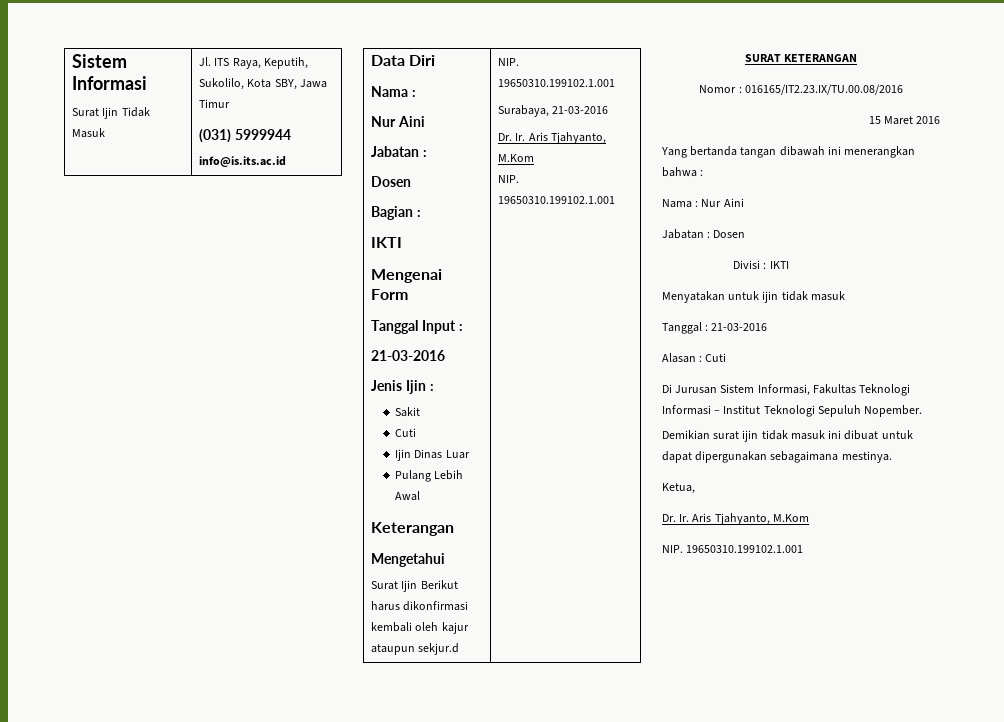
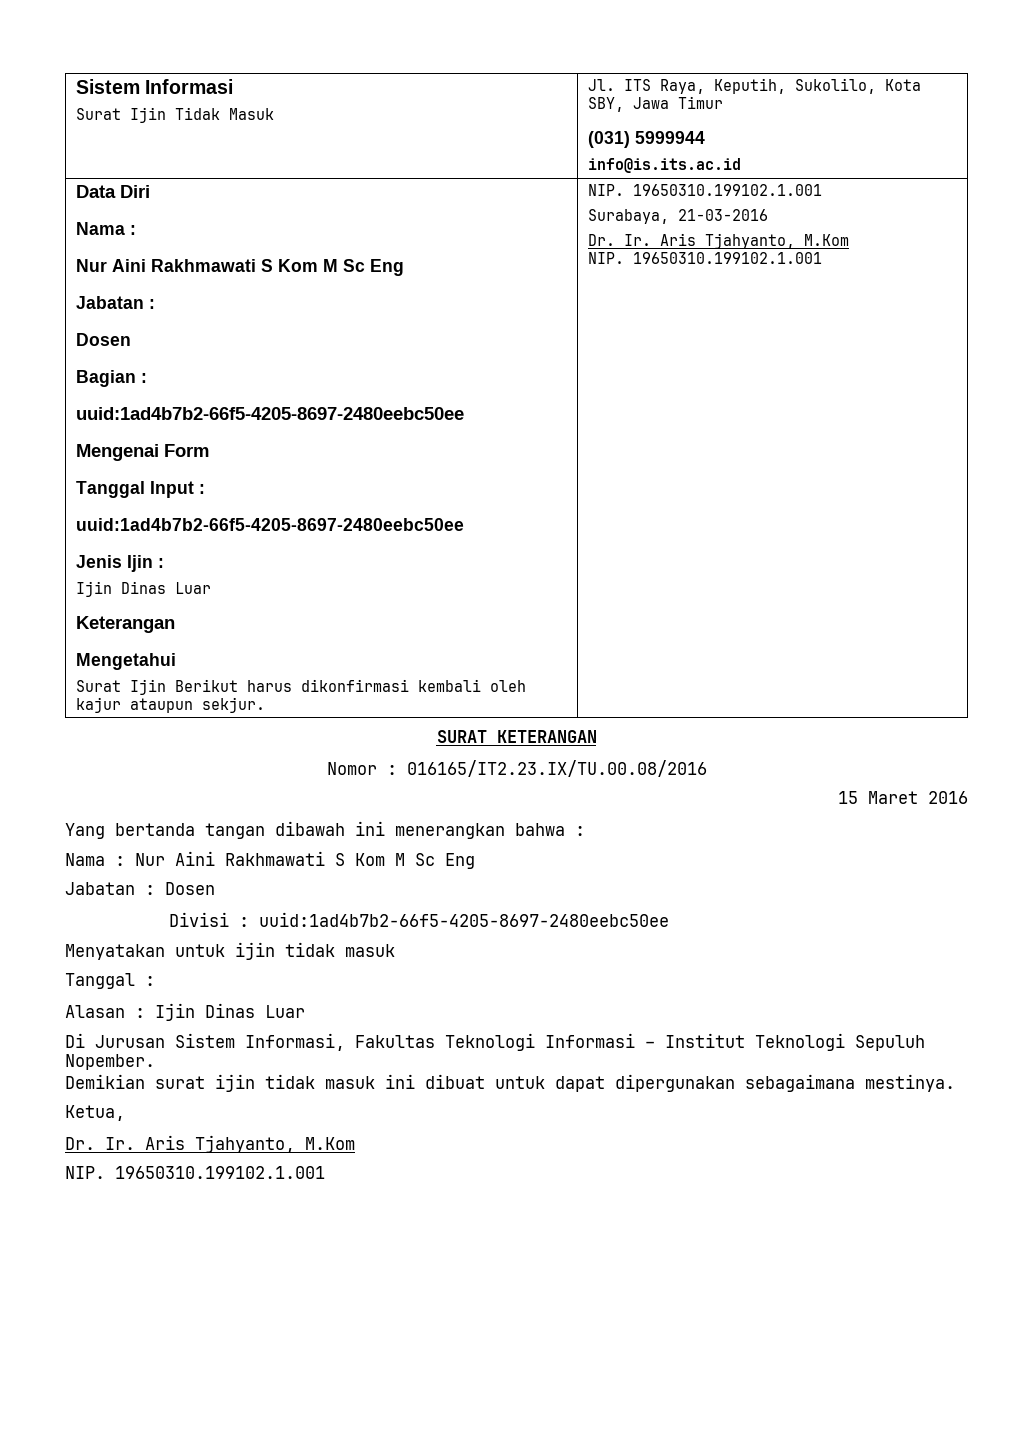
(426, 121) none -> [150,259,404,276] Rakhmawati S Kom M Sc Eng
[371,237,403,248] IKTI -> [75,407,464,420] uuid:1ad4b7b2-66f5-4205-8697-2480eebc50ee
[371,350,446,361] 21-03-2016 -> [75,518,464,531] uuid:1ad4b7b2-66f5-4205-8697-2480eebc50ee
[395,407,421,417] [395,428,417,437] [395,449,470,461] [395,470,464,482] [395,491,421,501] // Sakit // Cuti // Ijin Dinas Luar // Pulang Lebih Awal -> [75,581,211,597] // Ijin Dinas Luar
[418,643,460,655] sekjur.d -> [201,697,265,713] sekjur.
(744, 202) none -> [225,851,475,869] Rakhmawati S Kom M Sc Eng
[769,261,789,269] IKTI -> [258,912,669,927] uuid:1ad4b7b2-66f5-4205-8697-2480eebc50ee
[711,323,768,331] 21-03-2016 -> (155, 981) none
[705,353,727,362] Cuti -> [155,1003,305,1021] Ijin Dinas Luar

